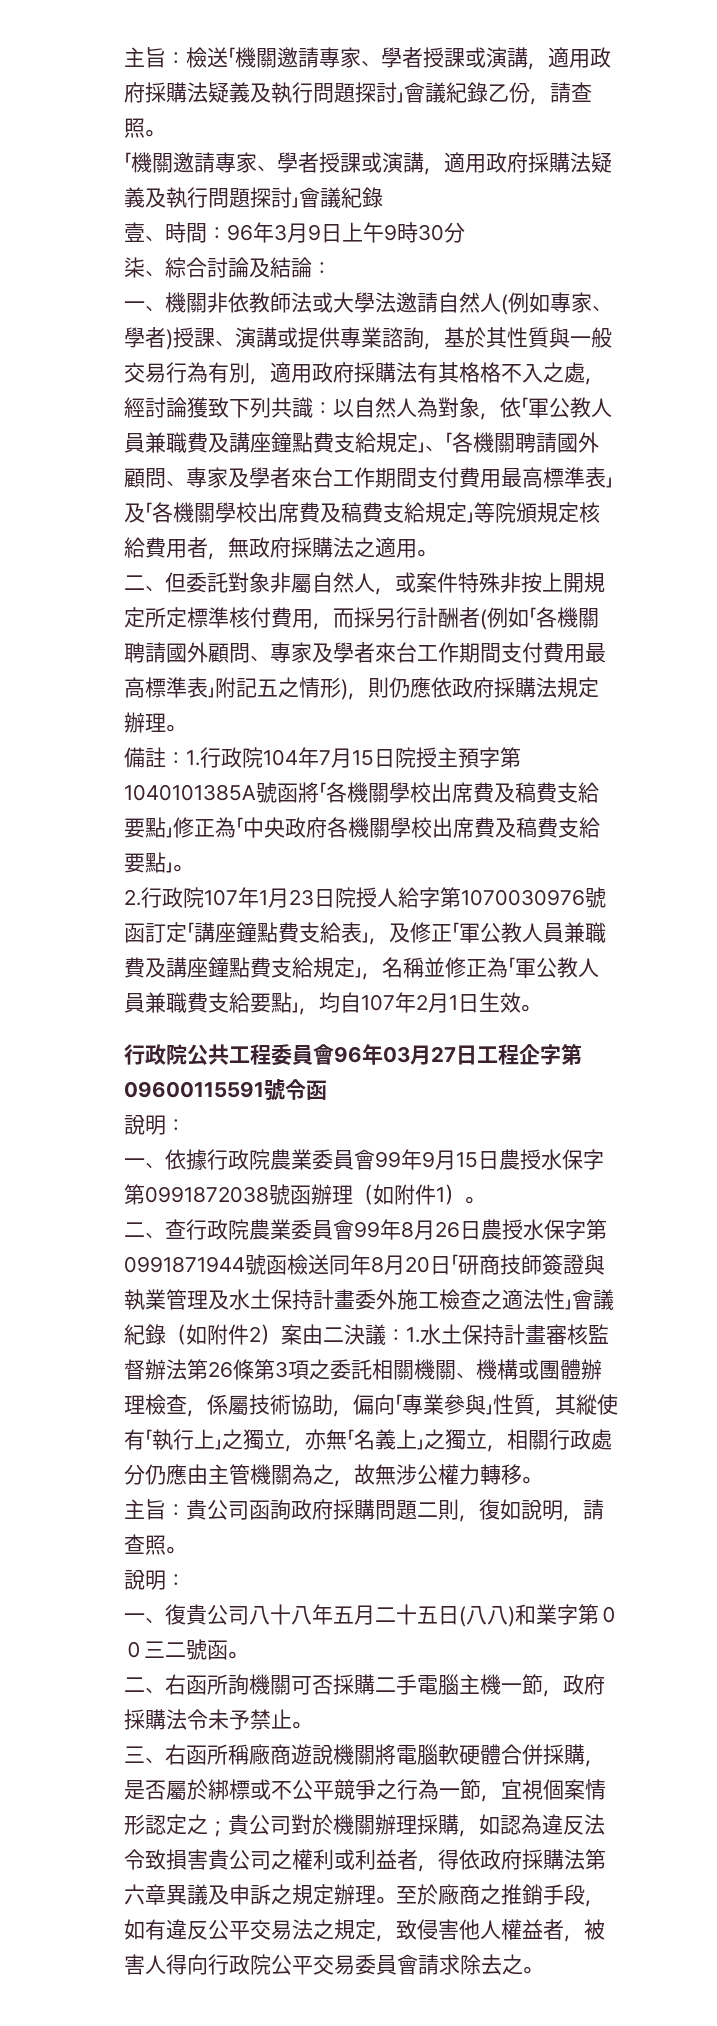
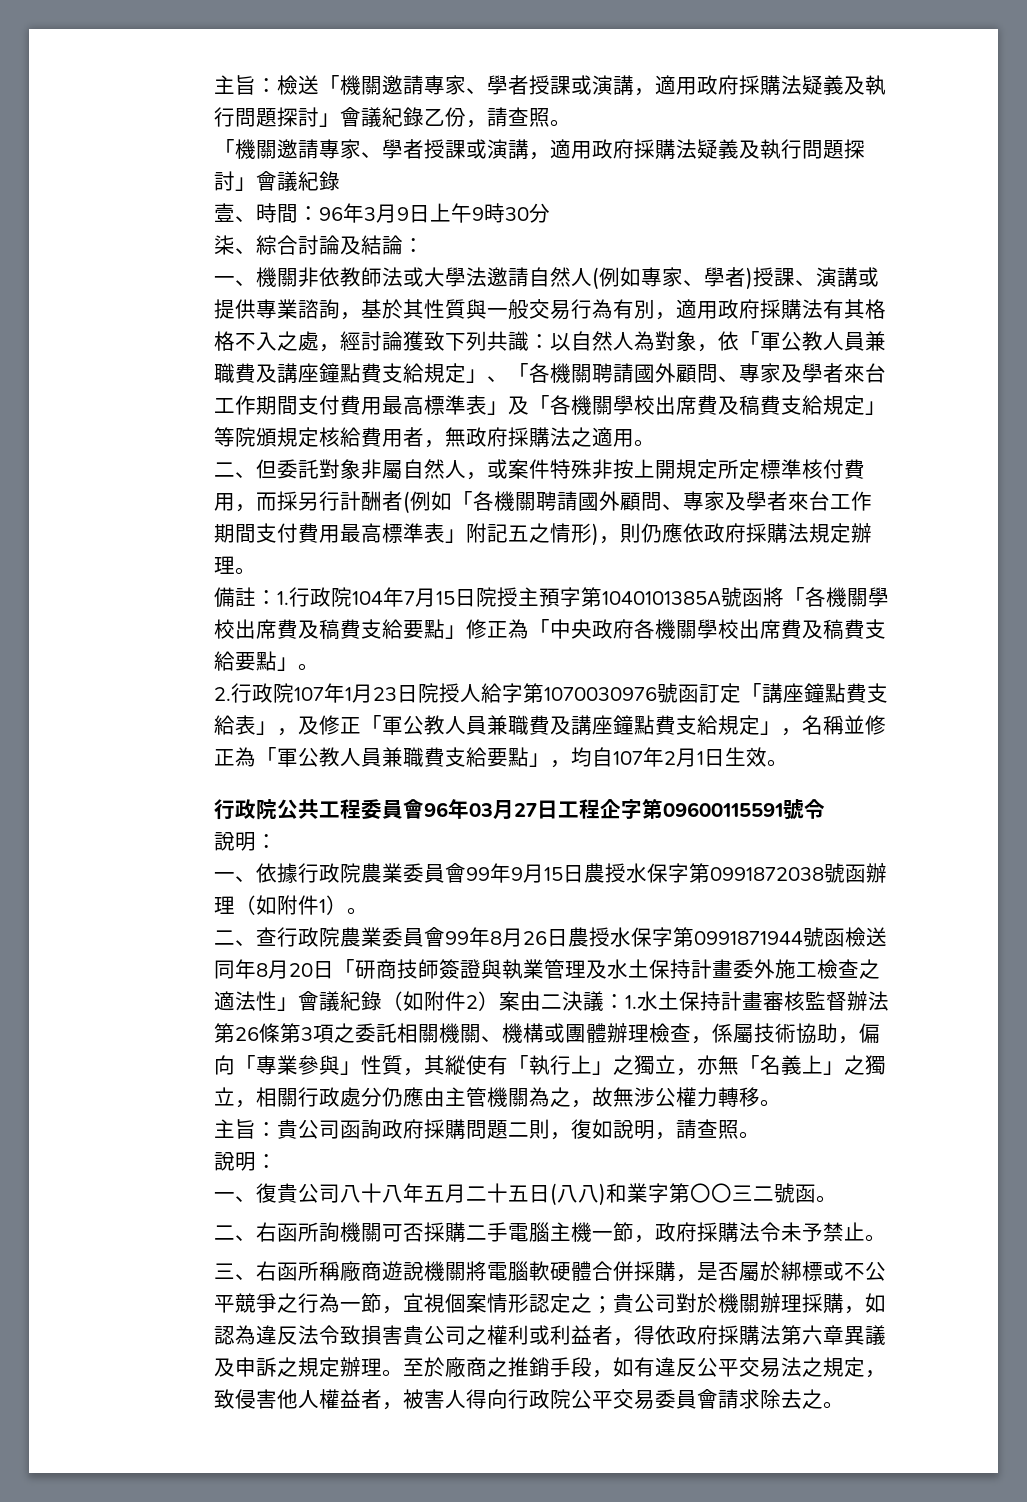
[305,1080,327,1100] 函 -> (826, 809) none
[598,1606,619,1623] [123,1641,144,1658] ００ -> [690,1183,733,1203] 〇〇

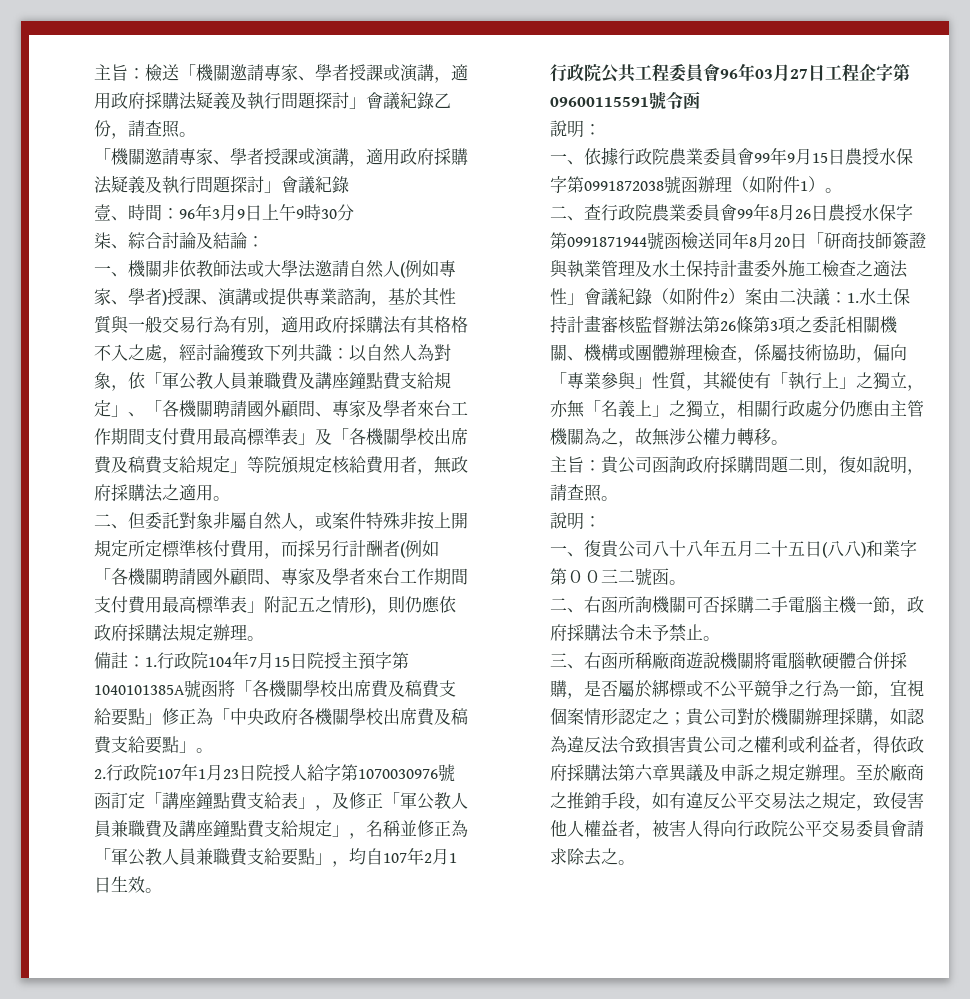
(826, 809) none -> [682,91,700,109] 函
[690,1183,733,1203] 〇〇 -> [566,570,601,583] ００

